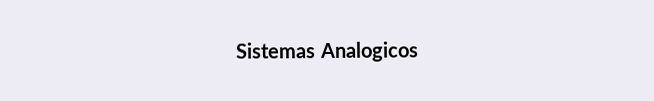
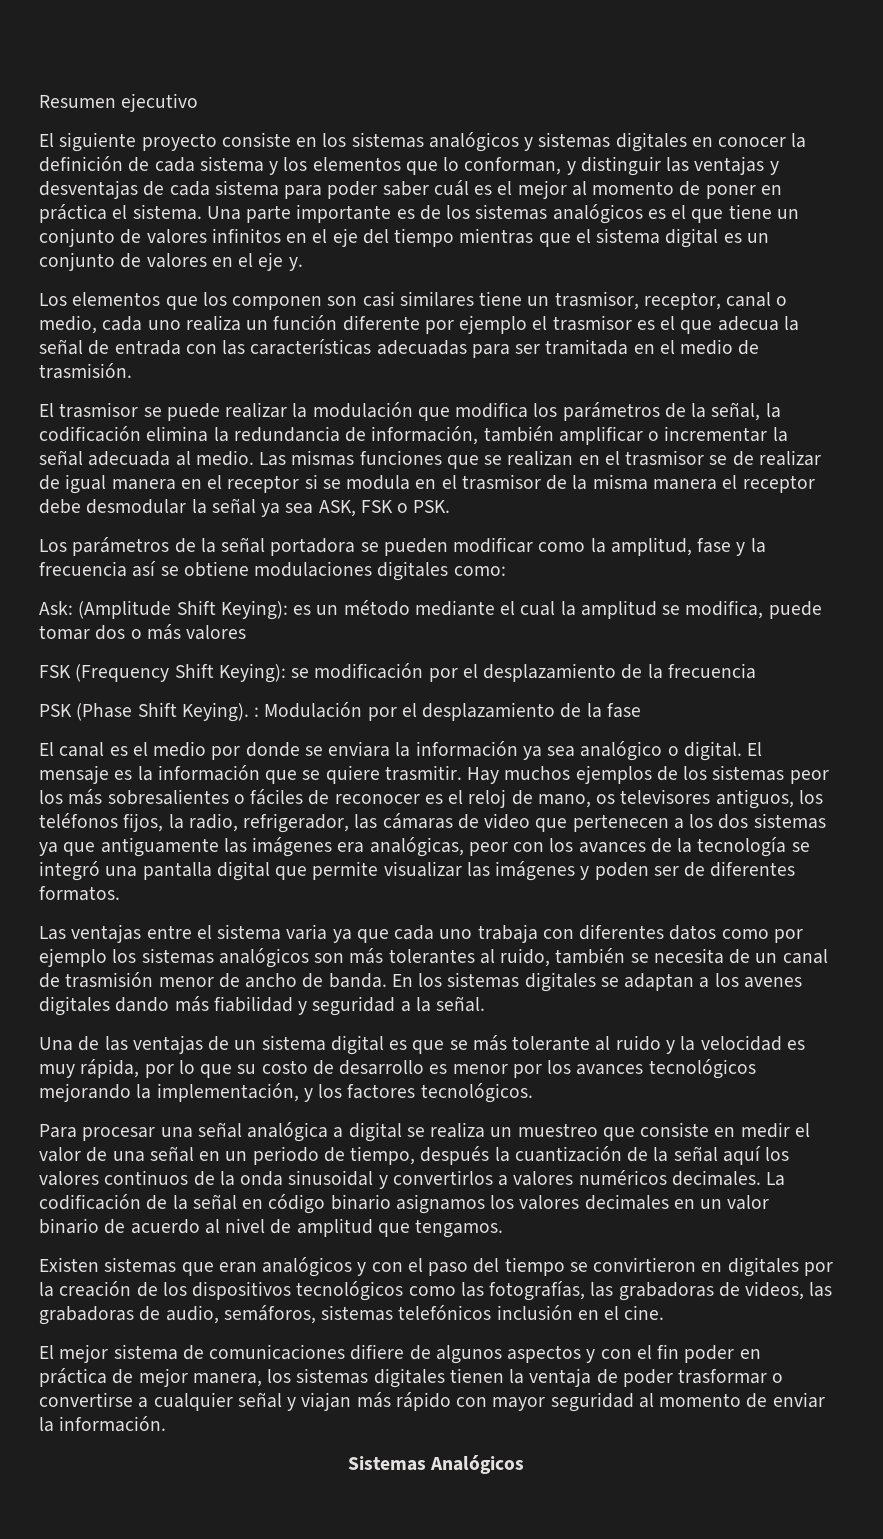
[235,41,419,63] Sistemas Analogicos -> [39,93,199,112] [39,132,807,152] [39,156,779,176] [39,180,782,199] [39,204,799,224] [39,228,769,248] [39,252,303,271] [39,291,788,310] [39,315,799,334] [39,339,760,358] [39,363,132,379] [39,402,781,421] [39,426,788,445] [39,450,821,469] [39,474,815,494] [39,498,451,517] [39,537,766,556] [39,561,506,581] [39,600,822,620] [39,624,247,640] [39,663,756,683] [39,702,641,722] [39,741,763,761] [39,765,829,784] [39,789,823,809] [39,813,826,833] [39,837,810,857] [39,861,796,881] [39,886,120,901] [39,924,803,943] [39,948,828,968] [39,972,802,992] [39,996,486,1016] [39,1035,805,1055] [39,1059,756,1079] [39,1083,533,1103] [39,1122,810,1142] [39,1146,790,1165] [39,1170,786,1189] [39,1194,770,1214] [39,1218,504,1238] [39,1257,833,1277] [39,1281,833,1301] [39,1305,665,1325] [39,1344,761,1364] [39,1368,784,1388] [39,1392,825,1412] [39,1416,167,1432] [347,1455,525,1474] Resumen ejecutivo // El siguiente proyecto consiste en los sistemas analógicos y sistemas digitales en conocer la definición de cada sistema y los elementos que lo conforman, y distinguir las ventajas y desventajas de cada sistema para poder saber cuál es el mejor al momento de poner en práctica el sistema. Una parte importante es de los sistemas analógicos es el que tiene un conjunto de valores infinitos en el eje del tiempo mientras que el sistema digital es un conjunto de valores en el eje y. // Los elementos que los componen son casi similares tiene un trasmisor, receptor, canal o medio, cada uno realiza un función diferente por ejemplo el trasmisor es el que adecua la señal de entrada con las características adecuadas para ser tramitada en el medio de trasmisión. // El trasmisor se puede realizar la modulación que modifica los parámetros de la señal, la codificación elimina la redundancia de información, también amplificar o incrementar la señal adecuada al medio. Las mismas funciones que se realizan en el trasmisor se de realizar de igual manera en el receptor si se modula en el trasmisor de la misma manera el receptor debe desmodular la señal ya sea ASK, FSK o PSK. // Los parámetros de la señal portadora se pueden modificar como la amplitud, fase y la frecuencia así se obtiene modulaciones digitales como: // Ask: (Amplitude Shift Keying): es un método mediante el cual la amplitud se modifica, puede tomar dos o más valores // FSK (Frequency Shift Keying): se modificación por el desplazamiento de la frecuencia // PSK (Phase Shift Keying). : Modulación por el desplazamiento de la fase // El canal es el medio por donde se enviara la información ya sea analógico o digital. El mensaje es la información que se quiere trasmitir. Hay muchos ejemplos de los sistemas peor los más sobresalientes o fáciles de reconocer es el reloj de mano, os televisores antiguos, los teléfonos fijos, la radio, refrigerador, las cámaras de video que pertenecen a los dos sistemas ya que antiguamente las imágenes era analógicas, peor con los avances de la tecnología se integró una pantalla digital que permite visualizar las imágenes y poden ser de diferentes formatos. // Las ventajas entre el sistema varia ya que cada uno trabaja con diferentes datos como por ejemplo los sistemas analógicos son más tolerantes al ruido, también se necesita de un canal de trasmisión menor de ancho de banda. En los sistemas digitales se adaptan a los avenes digitales dando más fiabilidad y seguridad a la señal. // Una de las ventajas de un sistema digital es que se más tolerante al ruido y la velocidad es muy rápida, por lo que su costo de desarrollo es menor por los avances tecnológicos mejorando la implementación, y los factores tecnológicos. // Para procesar una señal analógica a digital se realiza un muestreo que consiste en medir el valor de una señal en un periodo de tiempo, después la cuantización de la señal aquí los valores continuos de la onda sinusoidal y convertirlos a valores numéricos decimales. La codificación de la señal en código binario asignamos los valores decimales en un valor binario de acuerdo al nivel de amplitud que tengamos. // Existen sistemas que eran analógicos y con el paso del tiempo se convirtieron en digitales por la creación de los dispositivos tecnológicos como las fotografías, las grabadoras de videos, las grabadoras de audio, semáforos, sistemas telefónicos inclusión en el cine. // El mejor sistema de comunicaciones difiere de algunos aspectos y con el fin poder en práctica de mejor manera, los sistemas digitales tienen la ventaja de poder trasformar o convertirse a cualquier señal y viajan más rápido con mayor seguridad al momento de enviar la información. // Sistemas Analógicos

